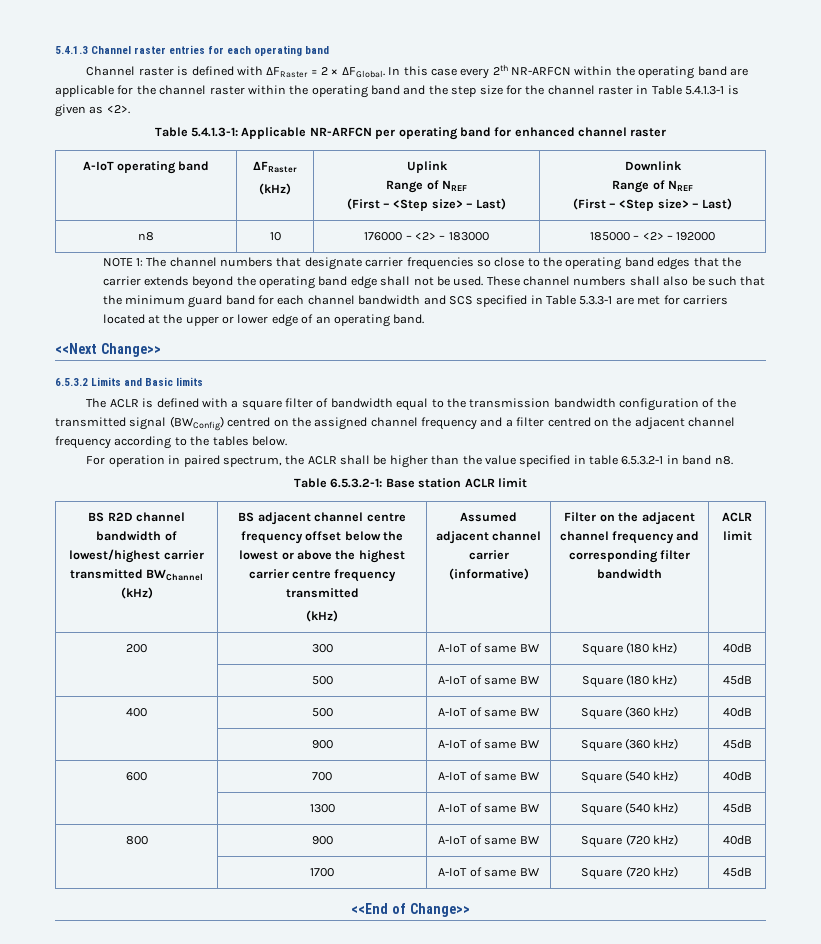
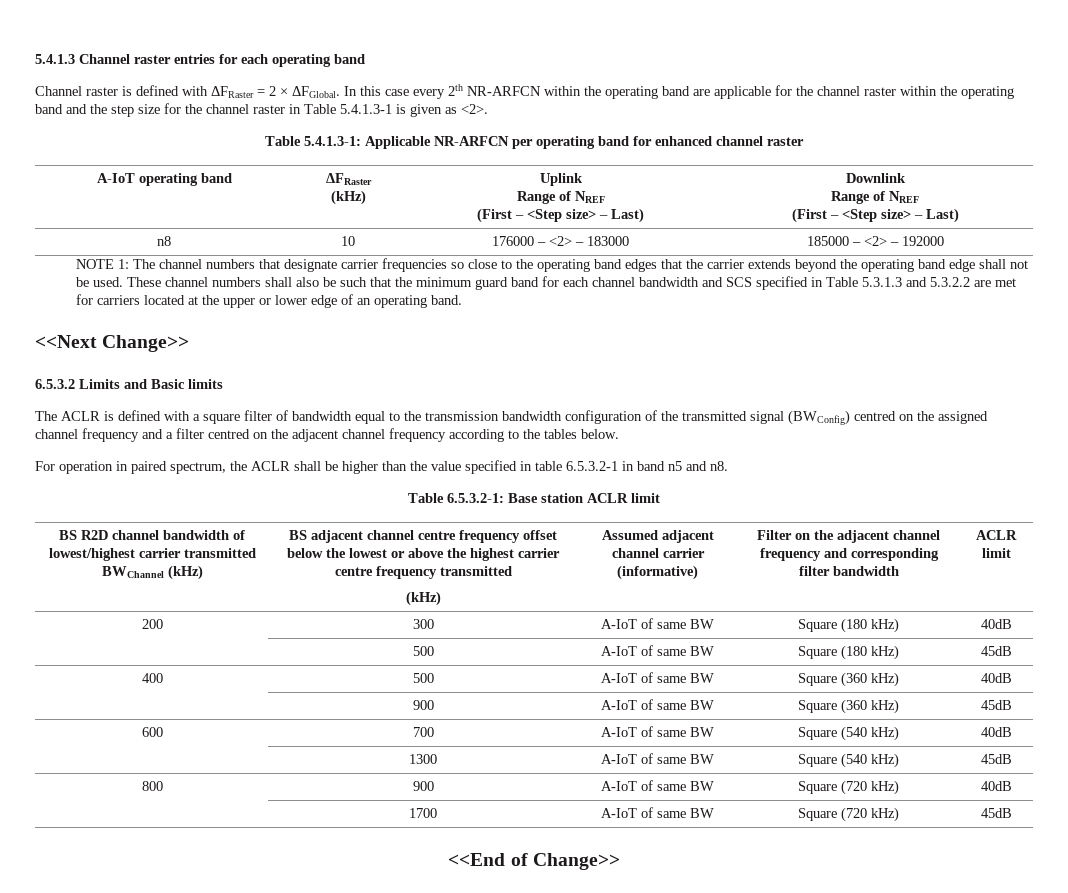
[579,296,613,305] 5.3.3-1 -> [862,277,971,287] 5.3.1.3 and 5.3.2.2
(712, 460) none -> [668,461,707,471] n5 and

